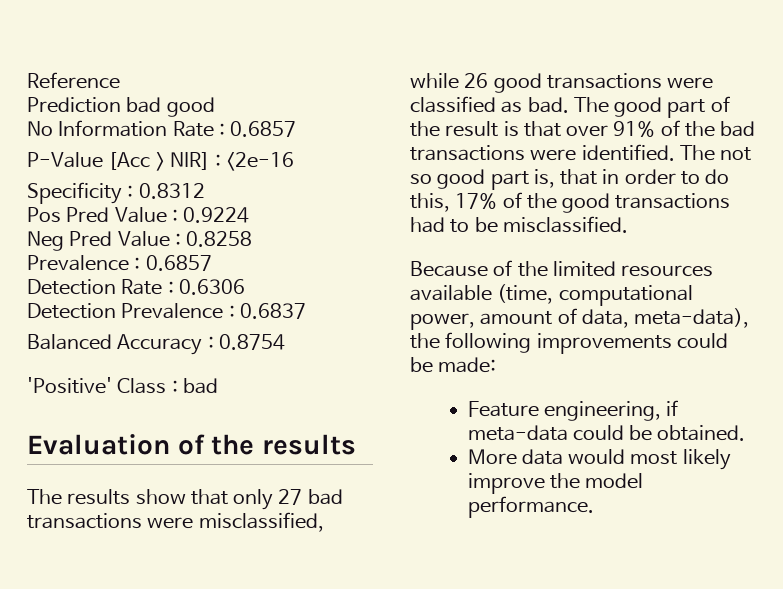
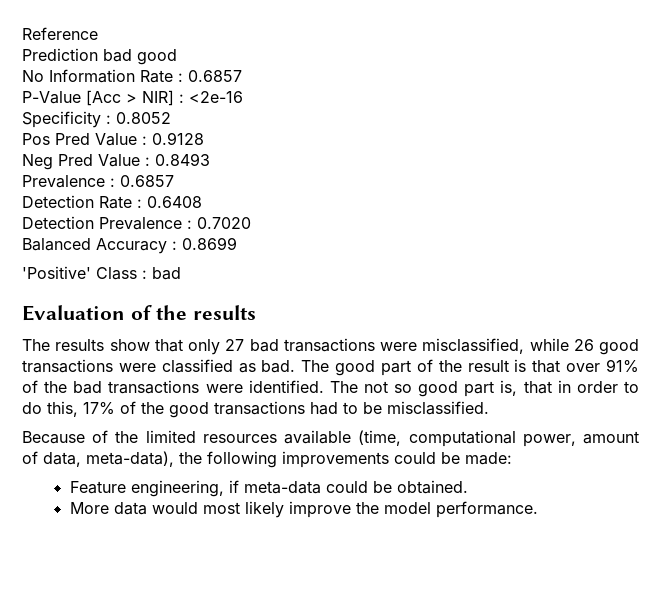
[138,183,205,199] 0.8312 -> [116,112,171,124] 0.8052
[183,207,250,223] 0.9224 -> [152,132,204,145] 0.9128
[186,231,253,247] 0.8258 -> [155,153,210,166] 0.8493
[178,279,245,295] 0.6306 -> [147,196,202,208] 0.6408
[239,303,306,319] 0.6837 -> [197,217,251,229] 0.7020
[218,334,285,350] 0.8754 -> [182,237,237,250] 0.8699

